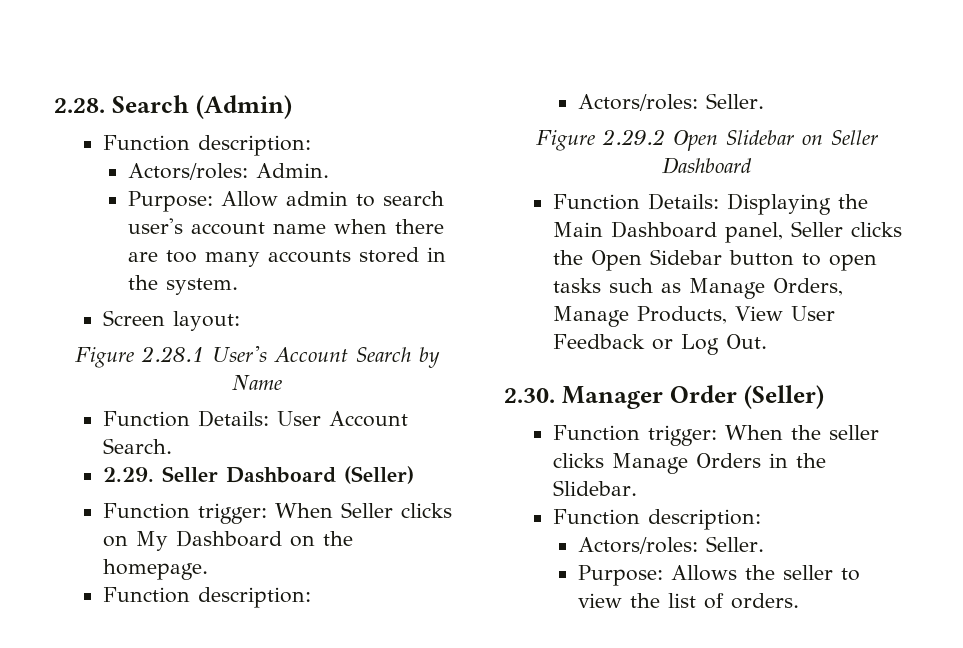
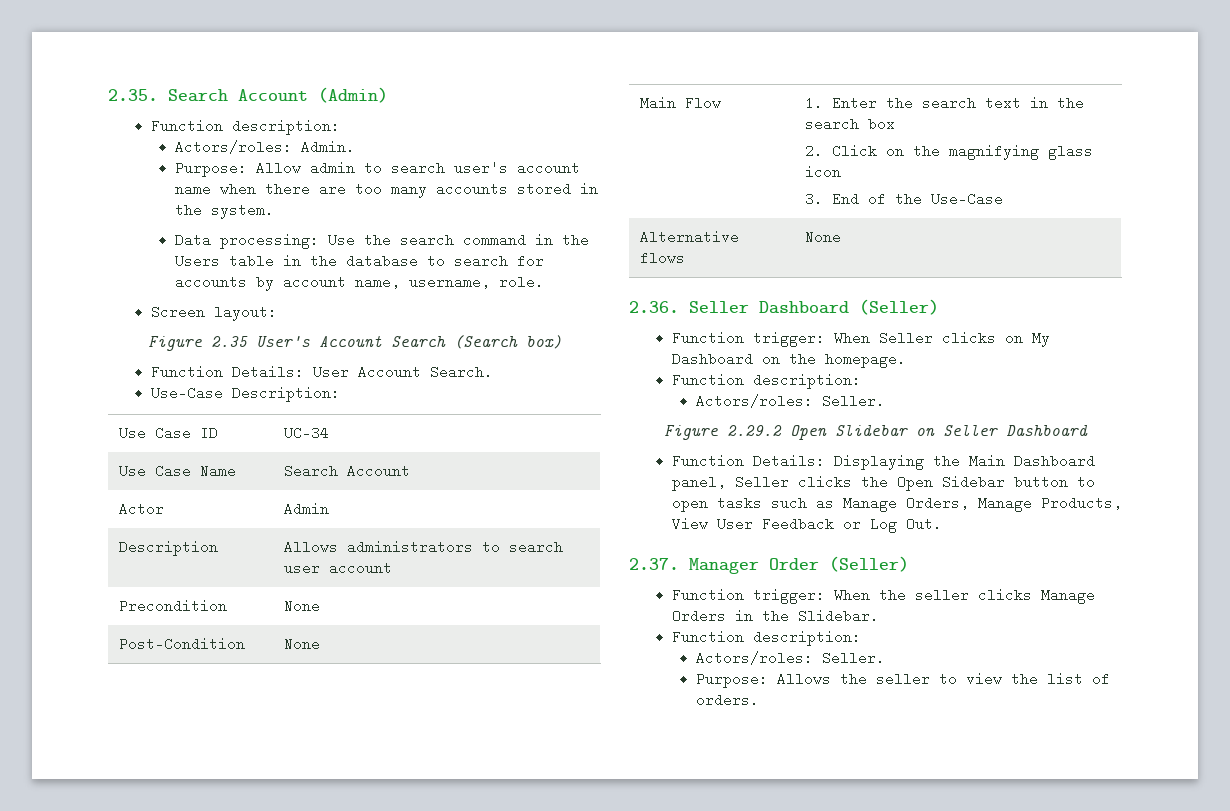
[54,95,189,113] 2.28. Search -> [108,89,308,102] 2.35. Search Account
(239, 286) none -> [175,233,590,249] [175,254,545,268] [175,275,545,291] // Data processing: Use the search command in the Users table in the database to search for accounts by account name, username, role.
[140,346,204,362] 2.28.1 -> [210,336,248,347] 2.35
[418,347,440,368] [231,375,282,390] by Name -> [453,335,562,349] (Search box)
[103,467,155,482] 2.29. -> [150,386,340,402] [119,426,219,440] [284,426,330,440] [119,464,237,478] [284,464,411,478] [119,502,165,516] [284,502,330,516] [119,540,219,556] [284,540,564,554] [284,561,393,575] [119,599,228,613] [284,599,321,613] [119,637,246,651] [284,637,321,651] [640,96,722,110] [805,96,1085,110] [805,117,896,131] [805,144,1094,160] [805,165,842,179] [805,192,1004,206] [640,230,740,244] [640,251,686,265] [805,230,842,244] [629,301,679,313] Use-Case Description: // Use Case ID | UC-34 // Use Case Name | Search Account // Actor | Admin // Description | Allows administrators to search user account // Precondition | None // Post-Condition | None // Main Flow | 1. Enter the search text in the search box // 2. Click on the magnifying glass icon // 3. End of the Use-Case // Alternative flows | None // 2.36.
[504,388,555,403] 2.30. -> [629,558,679,570] 2.37.

